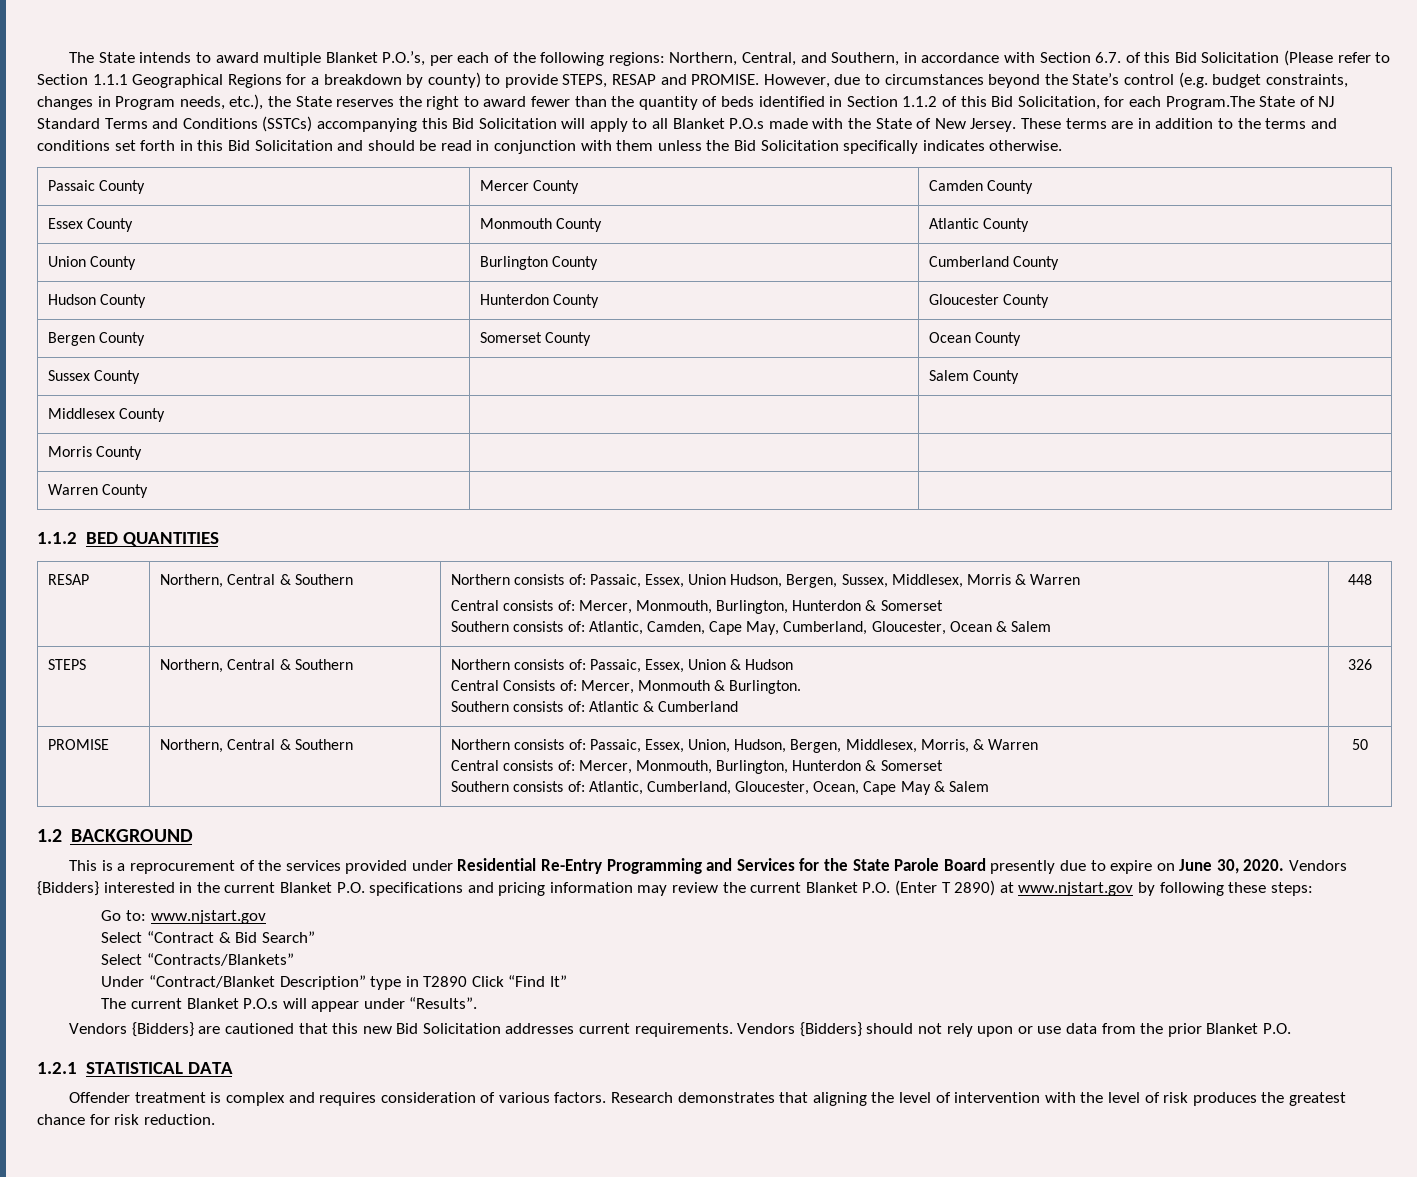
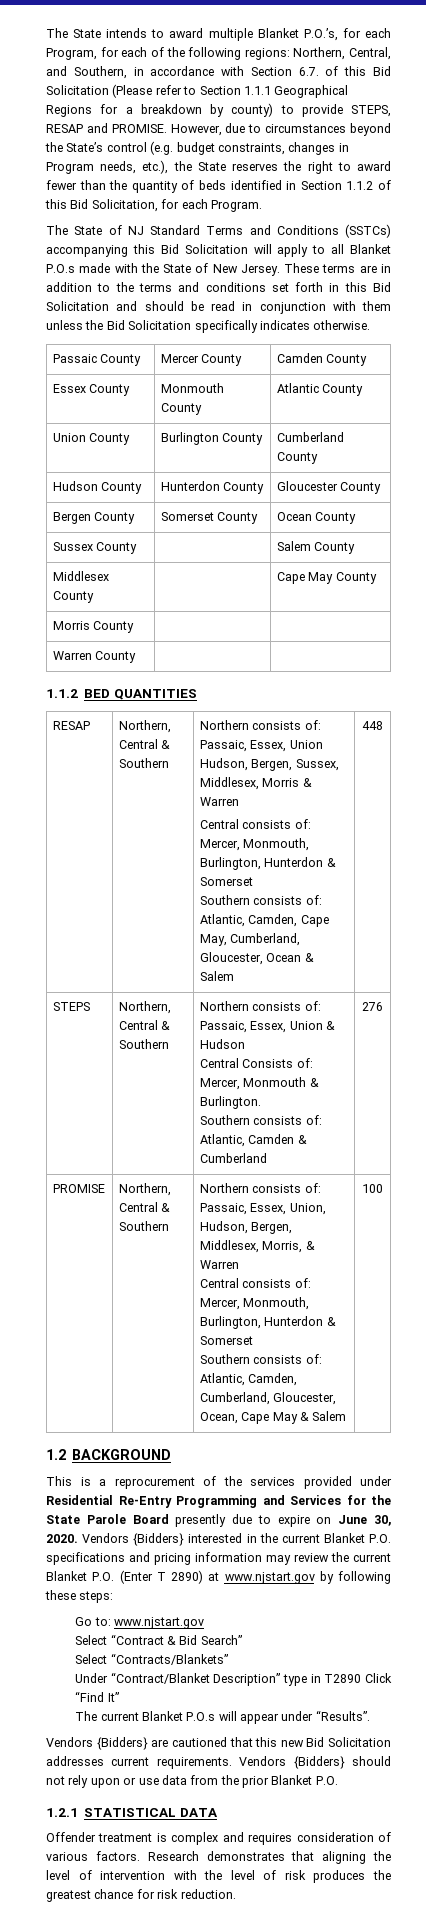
[429,55,453,66] per -> [342,28,391,38] [46,47,119,60] for each Program, for
[1165,96,1255,110] Program.The -> [210,200,262,212] [46,225,68,235] Program. // The
(166, 415) none -> [276,572,377,584] Cape May County
[588,701,639,712] Atlantic -> [199,1134,295,1147] Atlantic, Camden
[1348,659,1372,670] 326 -> [362,1002,383,1011] 276
(643, 788) none -> [248,1373,298,1386] Camden,
[1352,739,1368,750] 50 -> [362,1184,383,1193] 100

